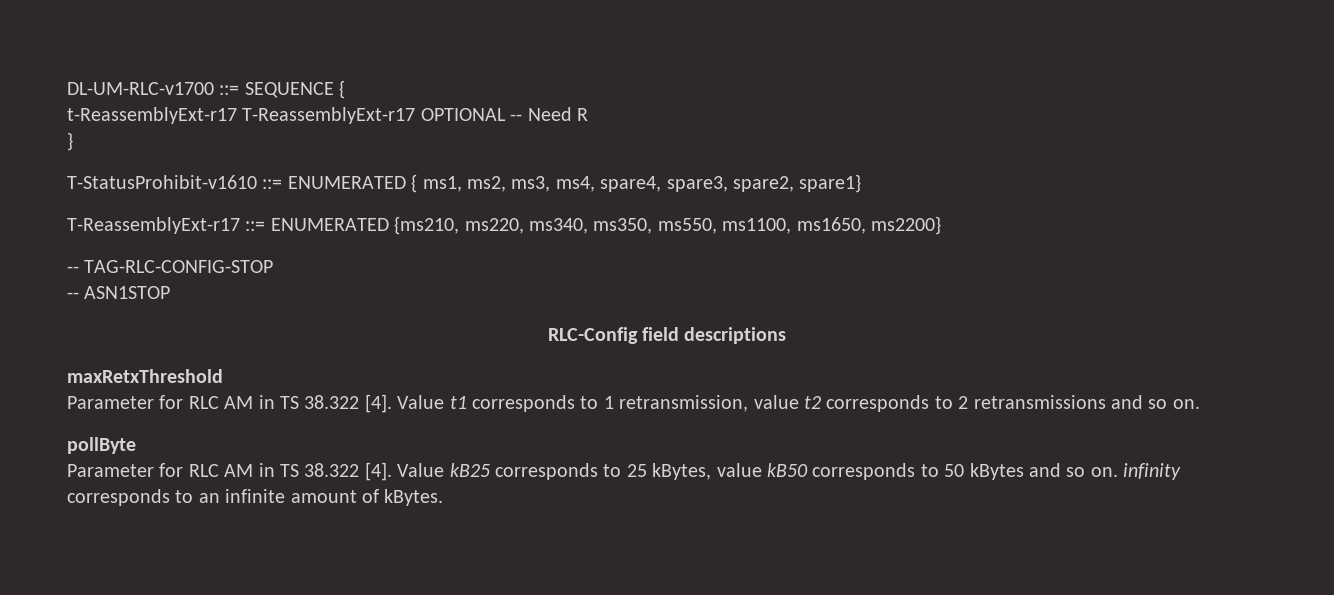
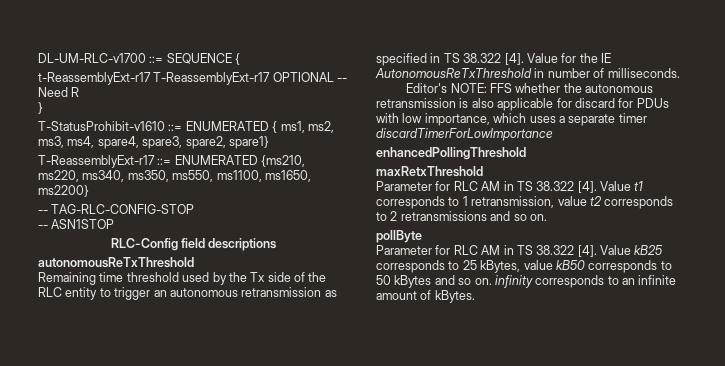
(787, 335) none -> [38,257,194,268] [38,272,327,285] [38,287,337,300] [376,53,611,66] [375,68,680,78] [406,83,654,93] [376,98,669,111] [376,113,647,126] [376,128,553,141] [376,147,526,160] // autonomousReTxThreshold // Remaining time threshold used by the Tx side of the RLC entity to trigger an autonomous retransmission as specified in TS 38.322 [4]. Value for the IE AutonomousReTxThreshold in number of milliseconds. // Editor's NOTE: FFS whether the autonomous retransmission is also applicable for discard for PDUs with low importance, which uses a separate timer discardTimerForLowImportance // enhancedPollingThreshold

